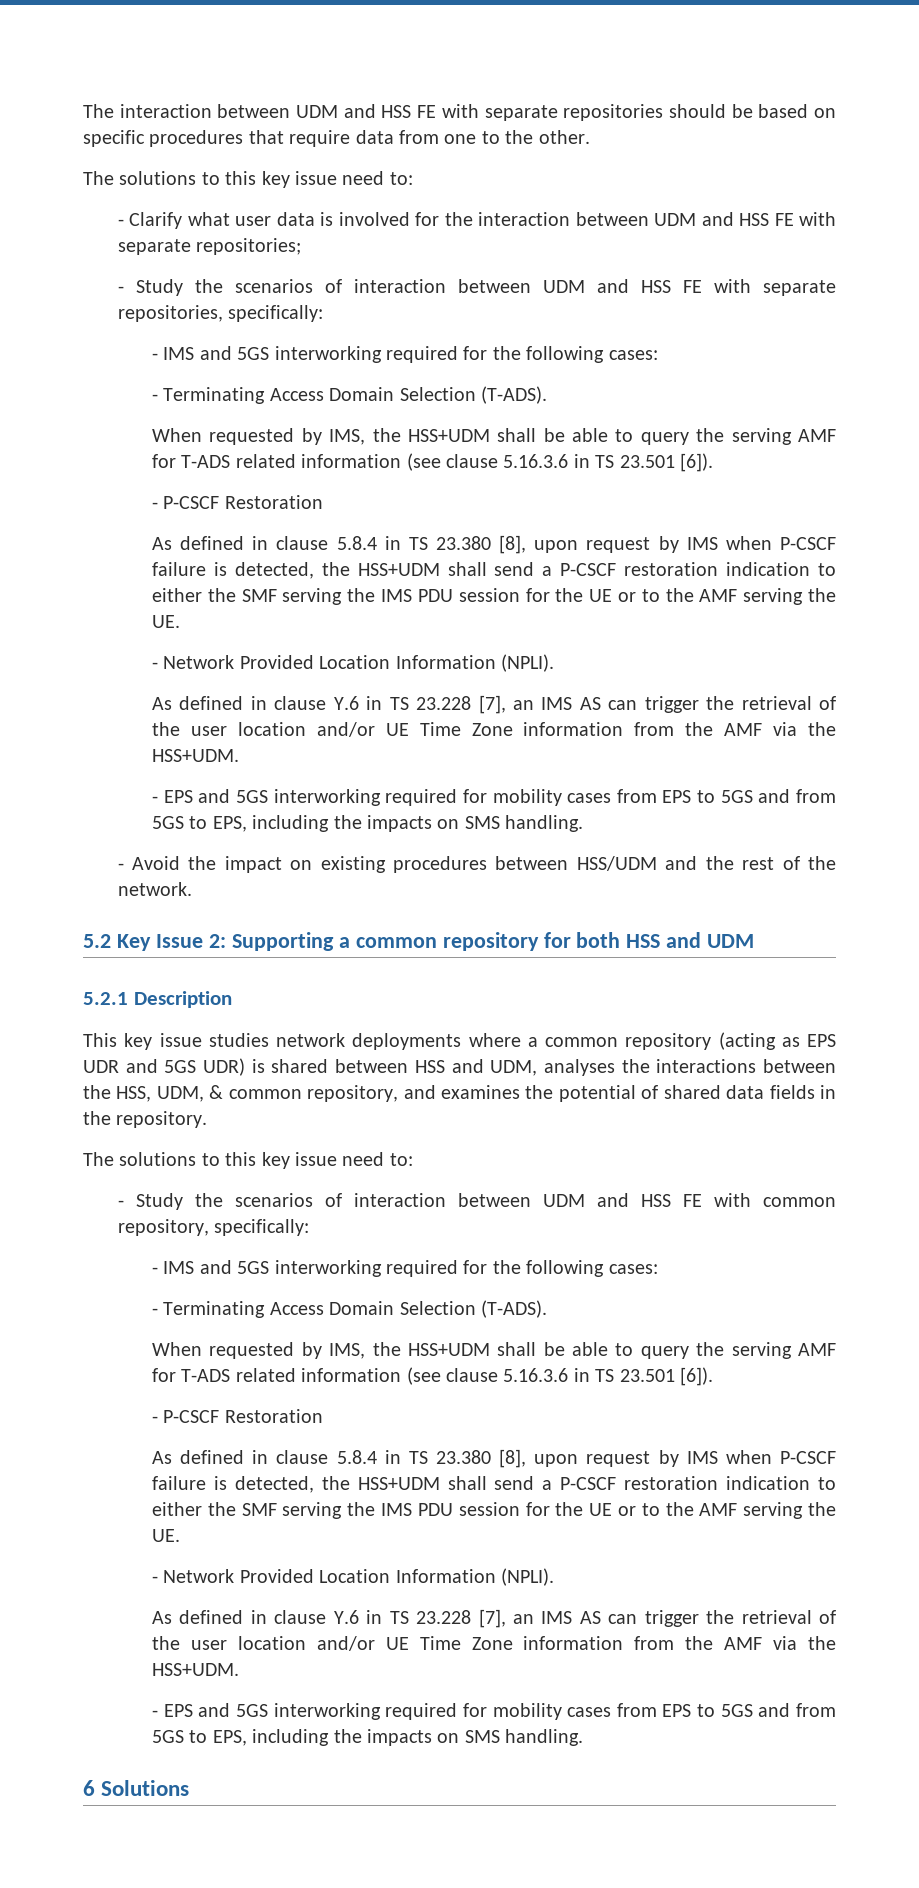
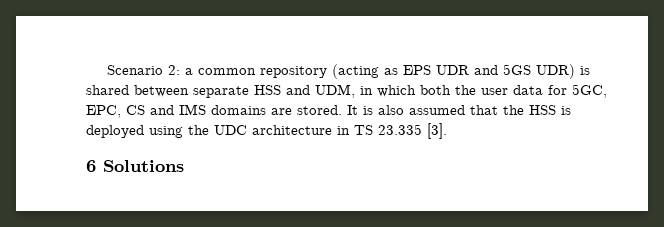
[83,104,836,121] [83,130,590,147] [83,171,413,188] [117,212,836,229] [117,238,301,255] [117,279,837,296] [117,305,323,322] [152,346,658,363] [152,386,548,404] [152,428,836,445] [152,453,714,472] [152,495,323,509] [152,535,836,554] [152,562,837,579] [152,588,836,605] [152,615,181,628] [152,654,555,672] [152,695,836,714] [152,722,836,737] [152,749,240,762] [152,789,836,806] [152,815,584,832] [117,856,836,873] [117,882,192,896] [83,932,755,951] [83,991,232,1008] [83,1033,521,1050] The interaction between UDM and HSS FE with separate repositories should be based on specific procedures that require data from one to the other. // The solutions to this key issue need to: // - Clarify what user data is involved for the interaction between UDM and HSS FE with separate repositories; // - Study the scenarios of interaction between UDM and HSS FE with separate repositories, specifically: // - IMS and 5GS interworking required for the following cases: // - Terminating Access Domain Selection (T-ADS). // When requested by IMS, the HSS+UDM shall be able to query the serving AMF for T-ADS related information (see clause 5.16.3.6 in TS 23.501 [6]). // - P-CSCF Restoration // As defined in clause 5.8.4 in TS 23.380 [8], upon request by IMS when P-CSCF failure is detected, the HSS+UDM shall send a P-CSCF restoration indication to either the SMF serving the IMS PDU session for the UE or to the AMF serving the UE. // - Network Provided Location Information (NPLI). // As defined in clause Y.6 in TS 23.228 [7], an IMS AS can trigger the retrieval of the user location and/or UE Time Zone information from the AMF via the HSS+UDM. // - EPS and 5GS interworking required for mobility cases from EPS to 5GS and from 5GS to EPS, including the impacts on SMS handling. // - Avoid the impact on existing procedures between HSS/UDM and the rest of the network. // 5.2 Key Issue 2: Supporting a common repository for both HSS and UDM // 5.2.1 Description // This key issue studies network deployments where -> [106,65,180,75] Scenario 2:
(409, 1066) none -> [193,86,249,98] separate
[543,1059,836,1076] [83,1085,837,1102] [83,1111,208,1128] [83,1152,413,1169] [117,1193,837,1210] [117,1219,309,1236] [152,1260,658,1277] [152,1300,548,1318] [152,1342,836,1359] [152,1367,714,1386] [152,1409,323,1423] [152,1449,836,1468] [152,1476,837,1493] [152,1502,836,1519] [152,1529,181,1542] [152,1568,555,1586] [152,1609,836,1628] [152,1636,836,1651] [152,1663,240,1676] [152,1703,836,1720] [152,1729,584,1746] analyses the interactions between the HSS, UDM, & common repository, and examines the potential of shared data fields in the repository. // The solutions to this key issue need to: // - Study the scenarios of interaction between UDM and HSS FE with common repository, specifically: // - IMS and 5GS interworking required for the following cases: // - Terminating Access Domain Selection (T-ADS). // When requested by IMS, the HSS+UDM shall be able to query the serving AMF for T-ADS related information (see clause 5.16.3.6 in TS 23.501 [6]). // - P-CSCF Restoration // As defined in clause 5.8.4 in TS 23.380 [8], upon request by IMS when P-CSCF failure is detected, the HSS+UDM shall send a P-CSCF restoration indication to either the SMF serving the IMS PDU session for the UE or to the AMF serving the UE. // - Network Provided Location Information (NPLI). // As defined in clause Y.6 in TS 23.228 [7], an IMS AS can trigger the retrieval of the user location and/or UE Time Zone information from the AMF via the HSS+UDM. // - EPS and 5GS interworking required for mobility cases from EPS to 5GS and from 5GS to EPS, including the impacts on SMS handling. -> [360,84,607,98] [86,104,571,118] [86,123,447,139] in which both the user data for 5GC, EPC, CS and IMS domains are stored. It is also assumed that the HSS is deployed using the UDC architecture in TS 23.335 [3].

